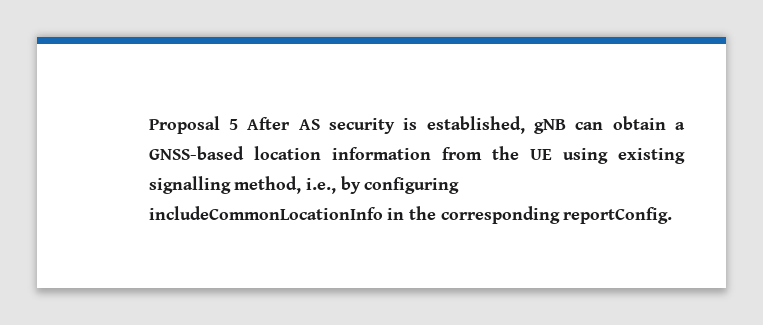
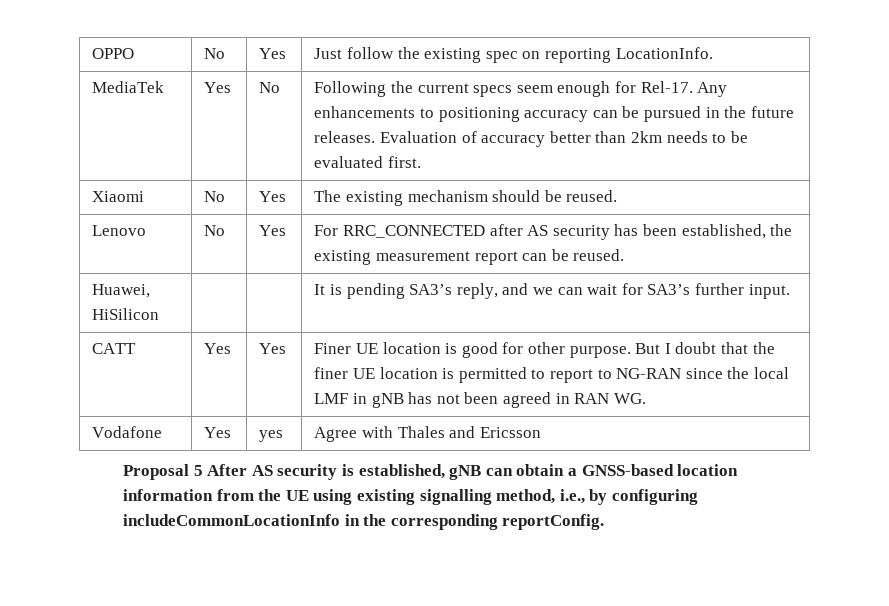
(148, 125) none -> [92,48,135,59] [204,48,226,59] [259,48,287,59] [314,47,713,63] [92,81,165,93] [204,82,232,93] [259,82,281,93] [314,81,728,97] [314,106,794,122] [314,131,748,147] [314,156,422,168] [92,191,145,202] [204,191,226,202] [259,191,287,202] [314,190,618,206] [92,225,147,236] [204,225,226,236] [259,225,287,236] [314,224,793,240] [314,249,625,265] [92,284,151,298] [92,308,160,320] [314,283,790,299] [92,343,137,354] [204,343,232,354] [259,343,287,354] [314,342,775,358] [314,367,789,383] [314,392,646,408] [92,426,163,438] [204,427,232,438] [259,430,284,442] [314,426,541,442] OPPO | No | Yes | Just follow the existing spec on reporting LocationInfo. // MediaTek | Yes | No | Following the current specs seem enough for Rel-17. Any enhancements to positioning accuracy can be pursued in the future releases. Evaluation of accuracy better than 2km needs to be evaluated first. // Xiaomi | No | Yes | The existing mechanism should be reused. // Lenovo | No | Yes | For RRC_CONNECTED after AS security has been established, the existing measurement report can be reused. // Huawei, HiSilicon | | | It is pending SA3’s reply, and we can wait for SA3’s further input. // CATT | Yes | Yes | Finer UE location is good for other purpose. But I doubt that the finer UE location is permitted to report to NG-RAN since the local LMF in gNB has not been agreed in RAN WG. // Vodafone | Yes | yes | Agree with Thales and Ericsson //

